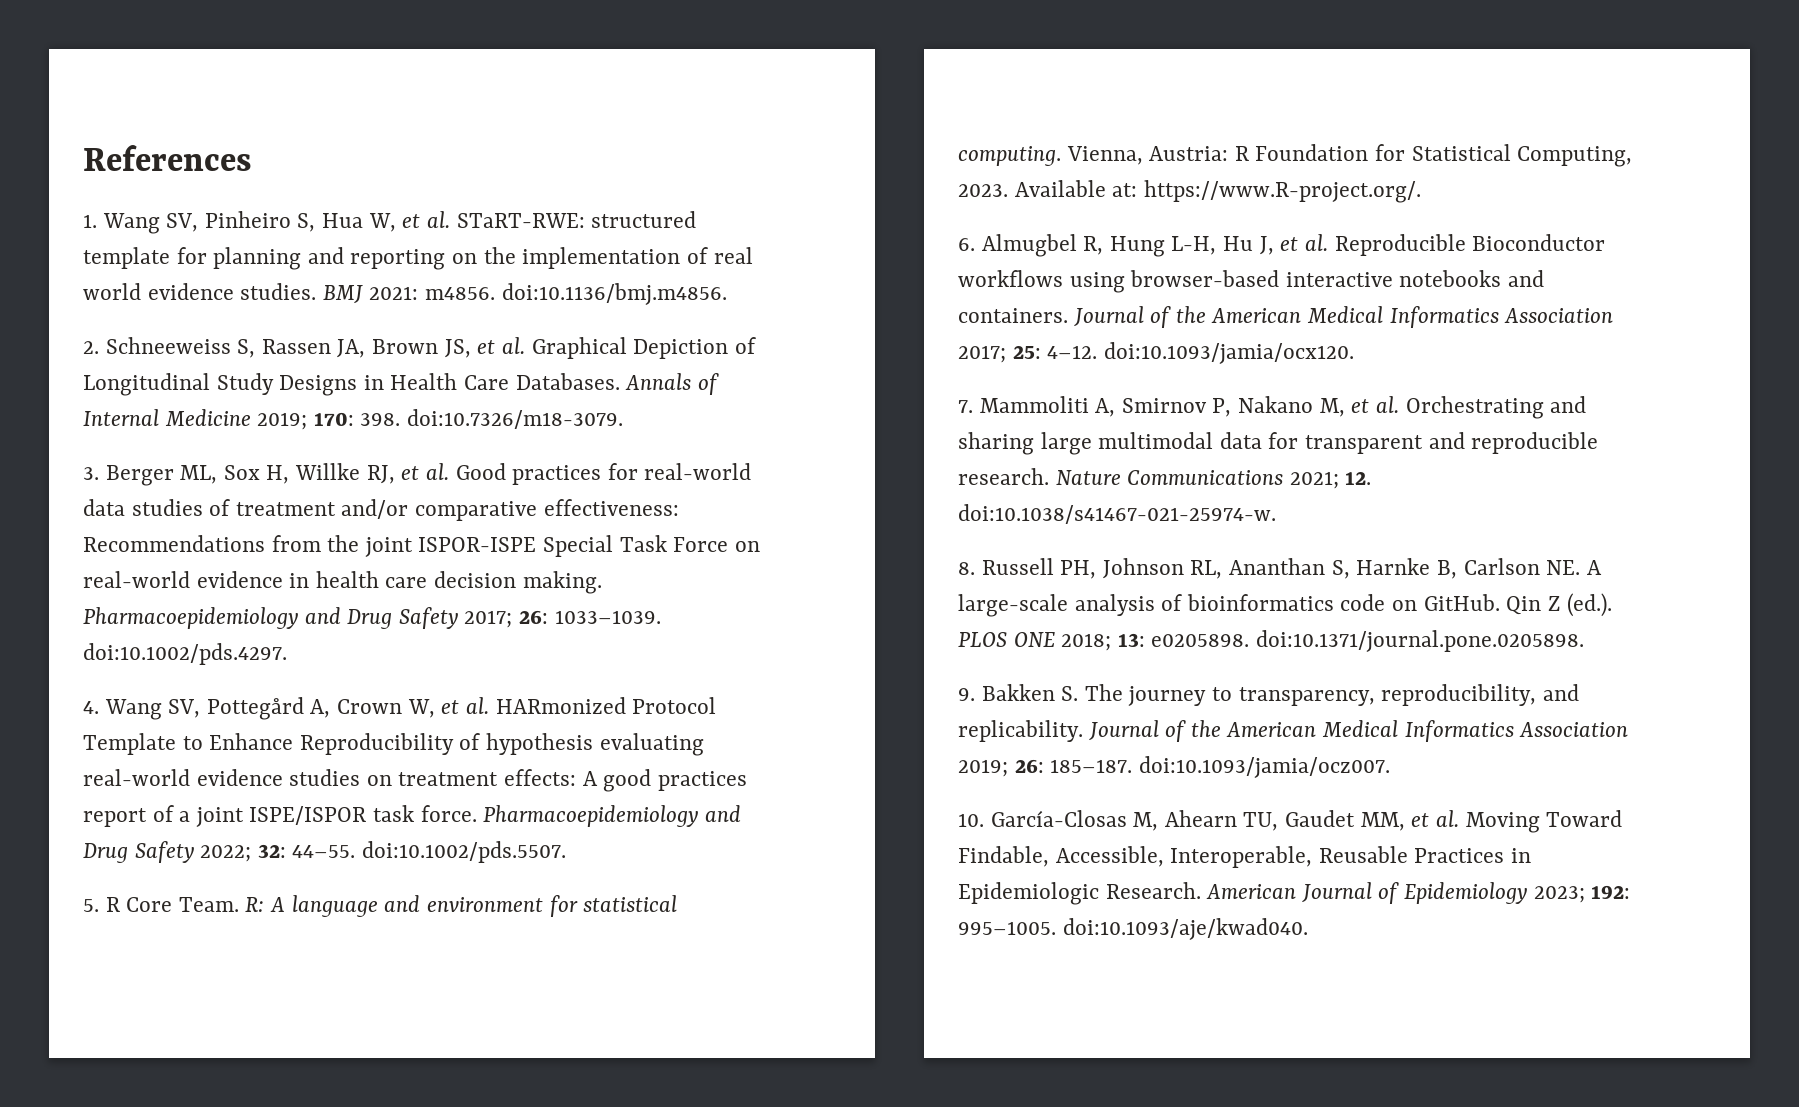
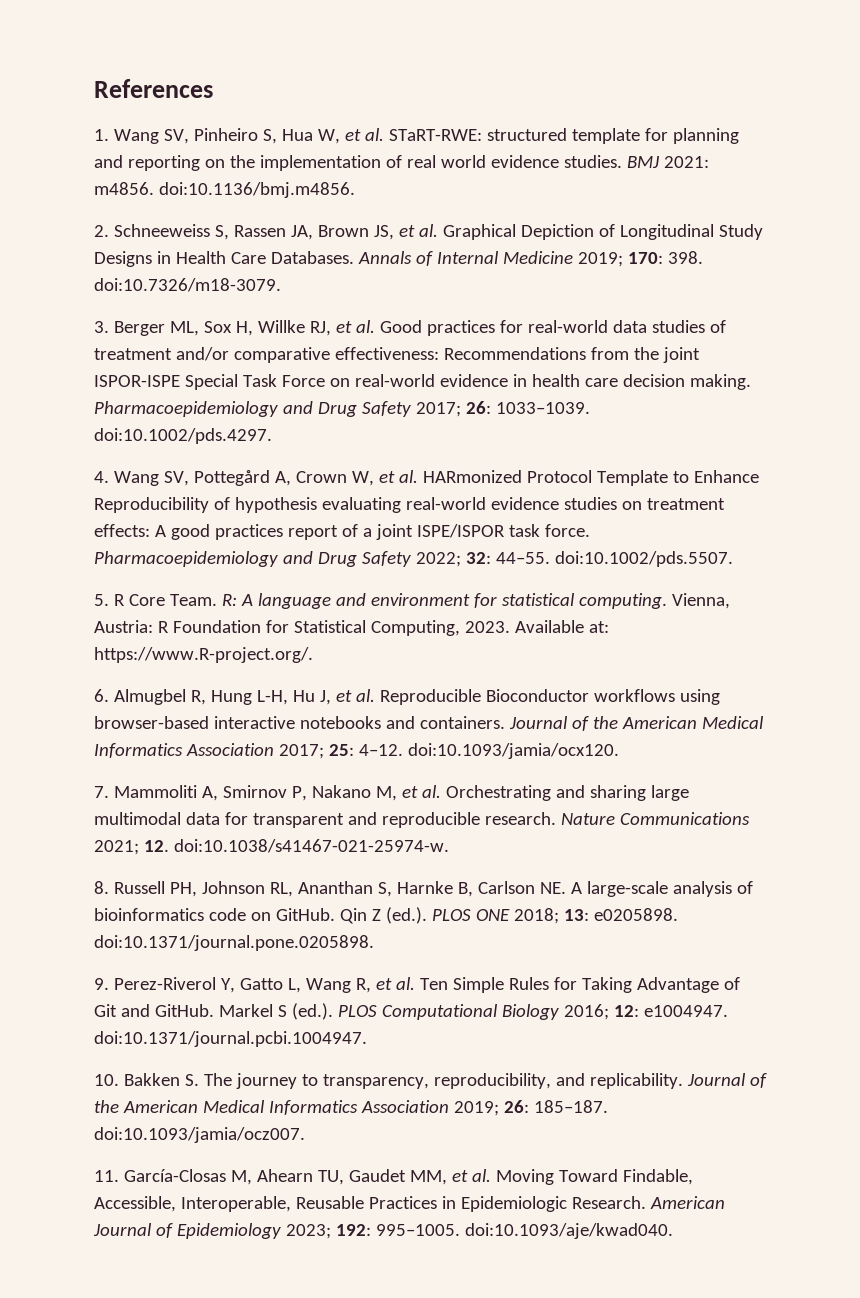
(975, 694) none -> [113,977,740,993] [94,1003,728,1020] [94,1031,367,1047] [94,1074,119,1086] Perez-Riverol Y, Gatto L, Wang R, et al. Ten Simple Rules for Taking Advantage of Git and GitHub. Markel S (ed.). PLOS Computational Biology 2016; 12: e1004947. doi:10.1371/journal.pcbi.1004947. // 10.
[958,813,984,827] 10. -> [94,1170,119,1182] 11.

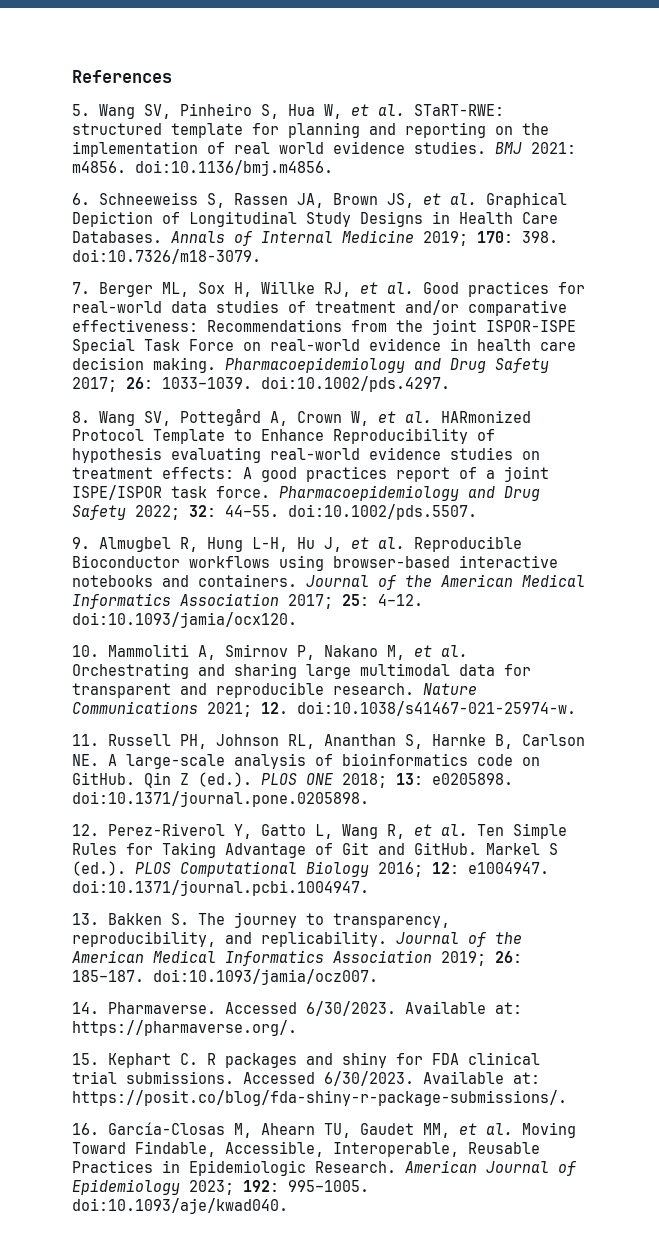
[94,129,109,141] 1. -> [72,104,90,116] 5.
[94,225,109,237] 2. -> [72,193,90,205] 6.
[94,321,109,333] 3. -> [72,282,90,294] 7.
[94,471,109,483] 4. -> [72,411,90,423] 8.
[94,593,730,609] [94,620,609,636] [94,647,313,663] [94,689,109,702] 5. R Core Team. R: A language and environment for statistical computing. Vienna, Austria: R Foundation for Statistical Computing, 2023. Available at: https://www.R-project.org/. // 6. -> [72,537,90,549] 9.
[94,786,109,798] 7. -> [72,645,99,657] 10.
[94,881,109,894] 8. -> [72,734,99,746] 11.
[94,978,109,990] 9. -> [72,824,99,836] 12.
[94,1074,119,1086] 10. -> [72,913,99,925] 13.
[94,1170,119,1182] 11. -> [72,1001,522,1016] [72,1020,297,1036] [72,1052,540,1068] [72,1071,540,1086] [72,1090,567,1106] [72,1123,99,1135] 14. Pharmaverse. Accessed 6/30/2023. Available at: https://pharmaverse.org/. // 15. Kephart C. R packages and shiny for FDA clinical trial submissions. Accessed 6/30/2023. Available at: https://posit.co/blog/fda-shiny-r-package-submissions/. // 16.

